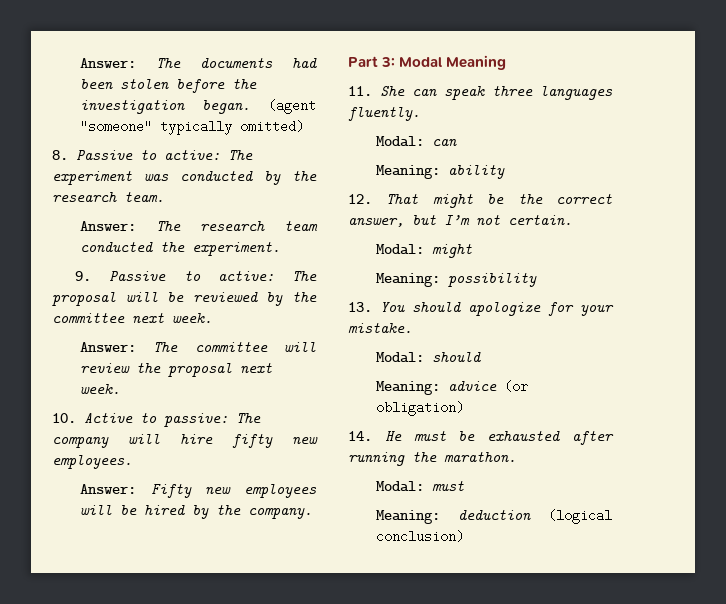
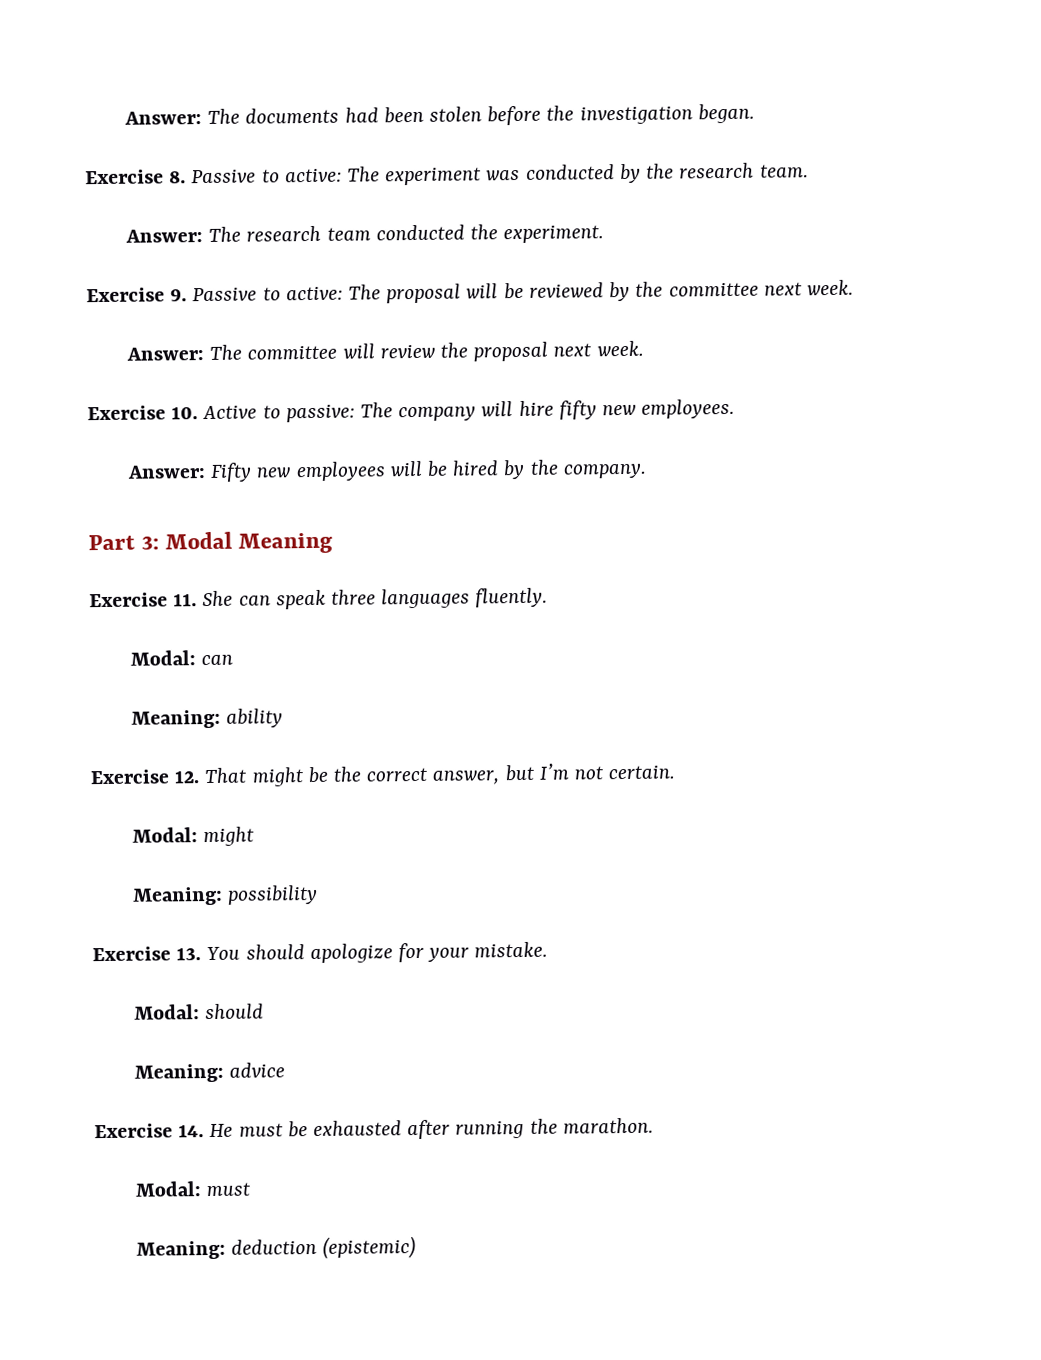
[268,99,316,114] [80,120,305,135] (agent "someone" typically omitted) // -> [85,169,164,185] // Exercise
(281, 249) none -> [86,287,165,303] Exercise
(121, 389) none -> [87,405,166,421] Exercise
(507, 62) none -> [89,592,168,608] Exercise
(506, 172) none -> [90,769,169,785] Exercise
(538, 280) none -> [92,946,171,962] Exercise
[504,380,529,393] [376,401,465,416] (or obligation) // -> [94,1123,173,1139] // Exercise
[548,509,612,524] [376,530,465,543] (logical conclusion) -> [322,1236,417,1259] (epistemic)

